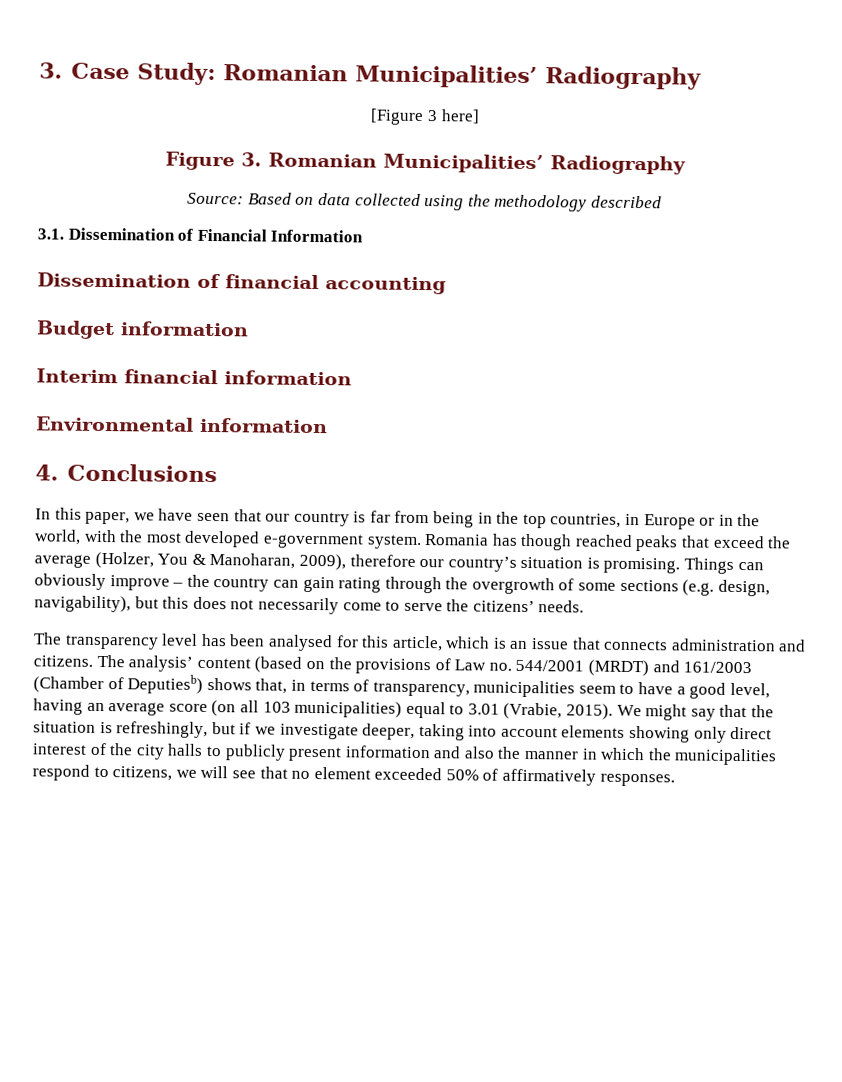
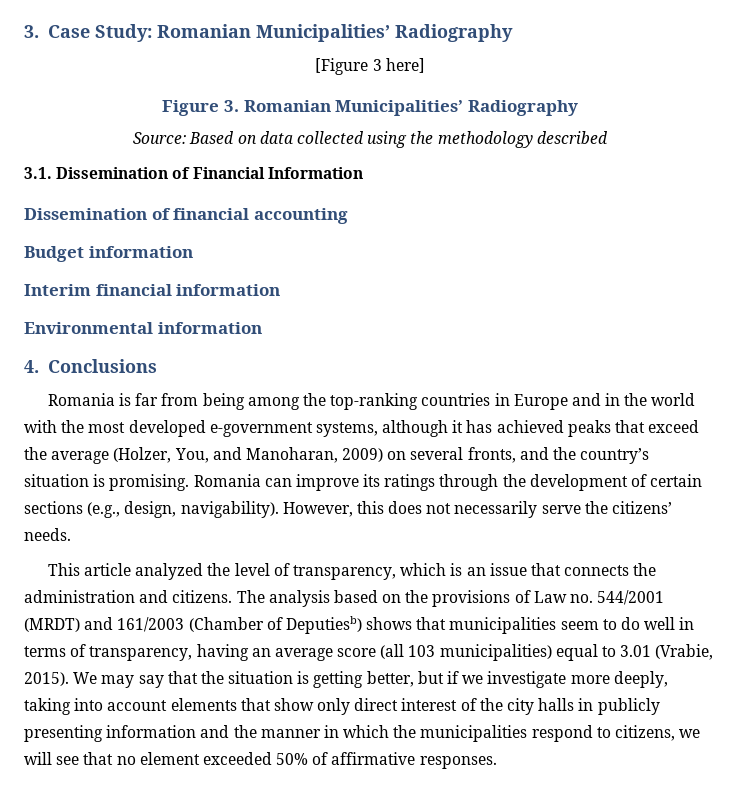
[35,507,761,530] [34,529,81,545] In this paper, we have seen that our country is far from being in the top countries, in Europe or in the world, -> [47,393,696,410] Romania is far from being among the top-ranking countries in Europe and in the world
[366,533,633,551] system. Romania has though reached -> [315,420,564,437] systems, although it has achieved
[157,553,764,574] [34,573,770,597] [34,595,159,613] You & Manoharan, 2009), therefore our country’s situation is promising. Things can obviously improve – the country can gain rating through the overgrowth of some sections (e.g. design, navigability), but -> [174,447,650,464] [24,474,703,491] [24,501,353,518] You, and Manoharan, 2009) on several fronts, and the country’s situation is promising. Romania can improve its ratings through the development of certain sections (e.g., design, navigability). However,
[342,600,401,611] come to -> (538, 509) none
[34,632,443,652] The transparency level has been analysed for this article, -> [47,563,396,580] This article analyzed the level of transparency,
(669, 645) none -> [633,563,657,576] the
[128,655,303,673] analysis’ content (based -> [268,590,378,607] analysis based
[255,678,770,699] that, in terms of transparency, municipalities seem to have a good level, -> [416,617,695,634] [24,644,193,661] that municipalities seem to do well in terms of transparency,
[211,700,259,717] (on all -> [380,644,405,659] (all
[645,704,688,721] might -> [101,675,135,688] may
[116,721,209,739] refreshingly, -> [313,671,414,688] getting better,
[362,723,416,740] deeper, -> [570,671,668,688] more deeply,
[629,725,691,743] showing -> [240,698,314,711] that show
[205,744,343,762] to publicly present -> [578,698,660,715] [24,725,103,742] in publicly presenting
[463,746,495,759] also -> (230, 731) none
[502,768,597,786] affirmatively -> [331,752,416,765] affirmative

